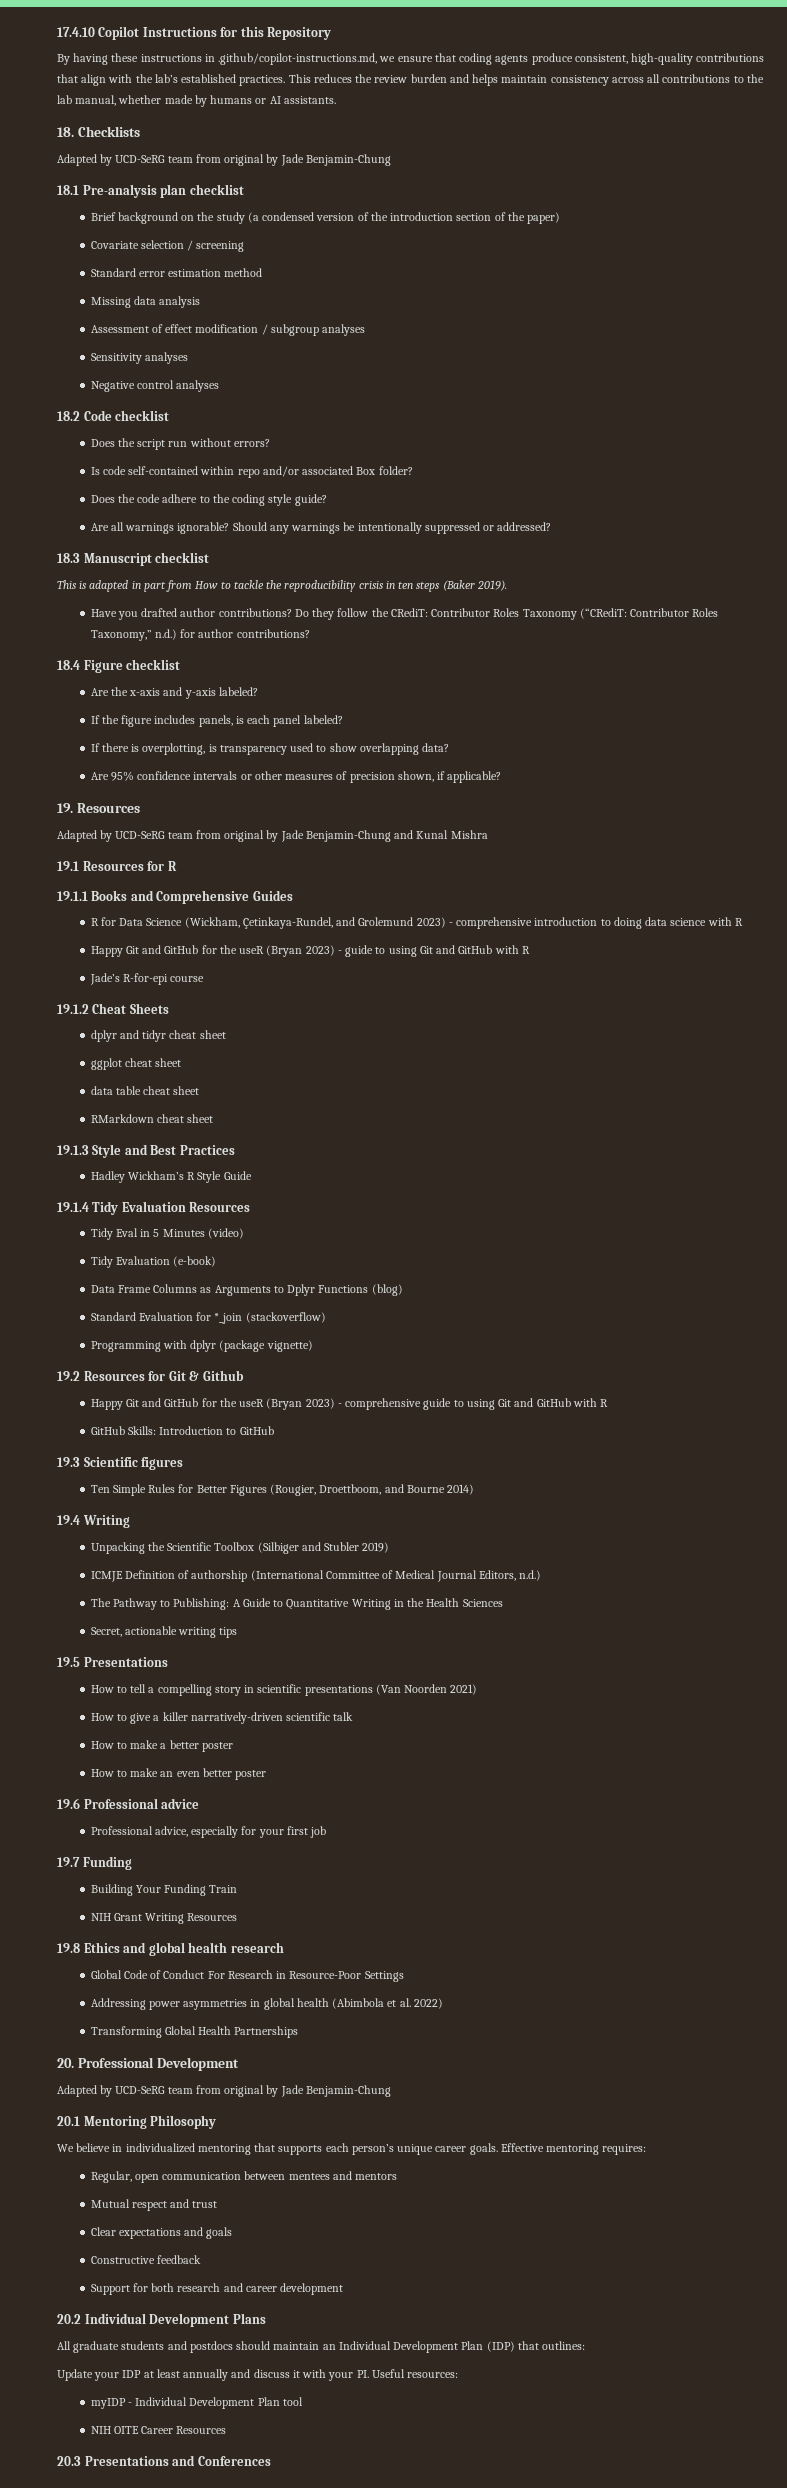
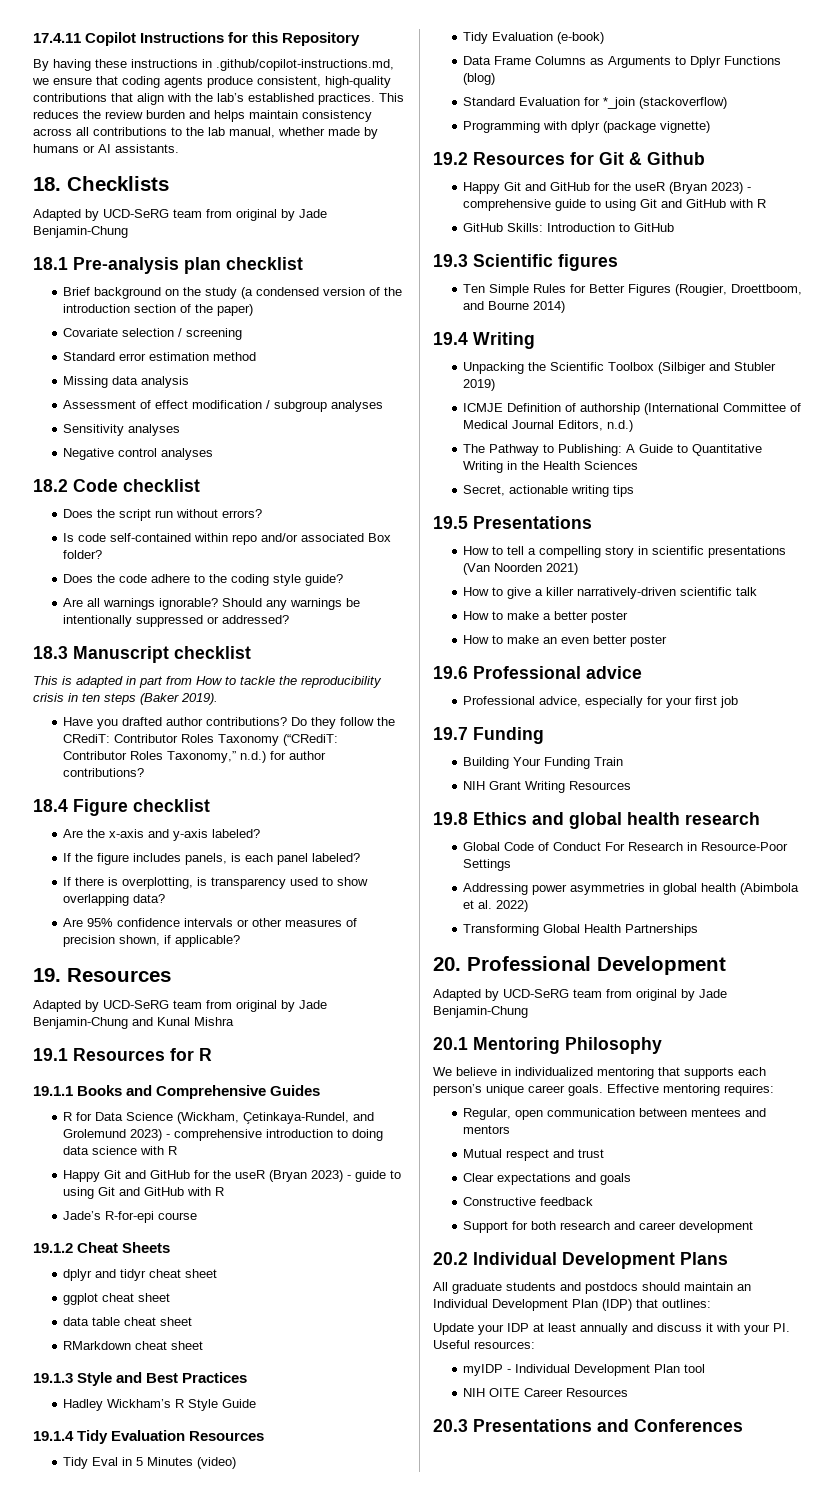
[57,27,95,37] 17.4.10 -> [33,33,81,43] 17.4.11

